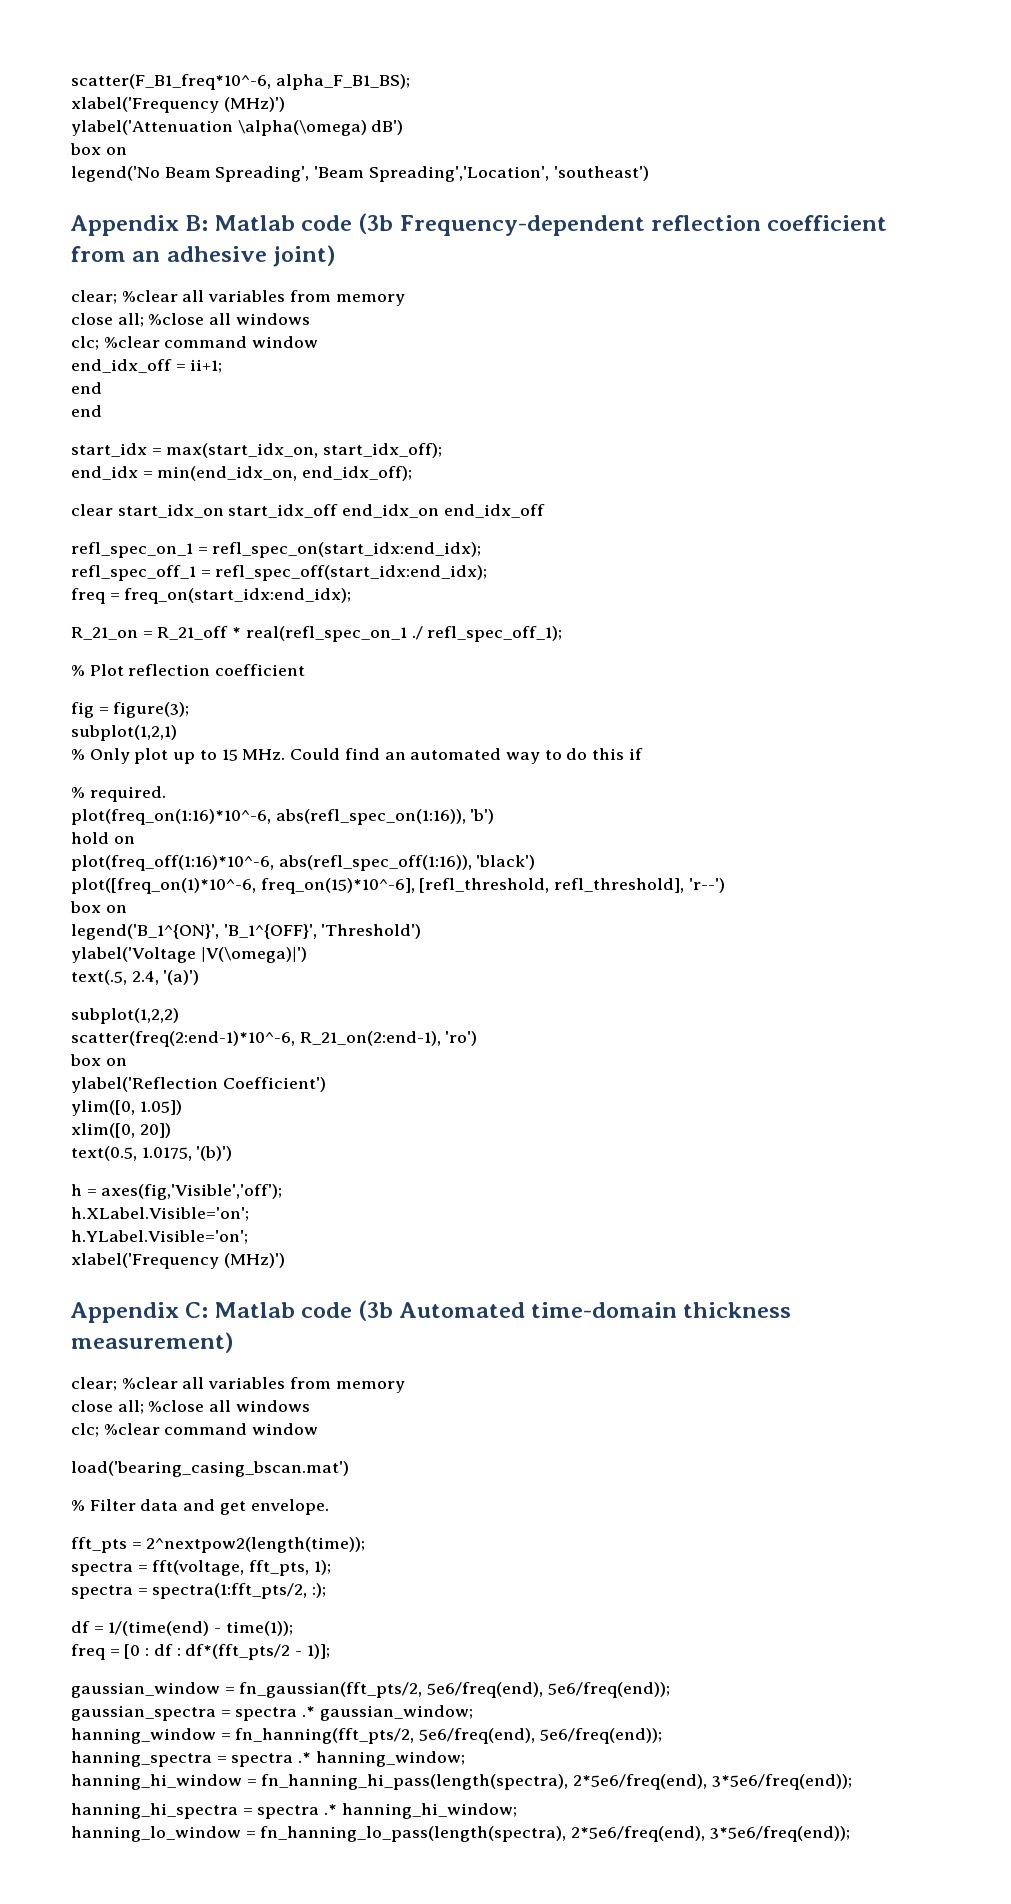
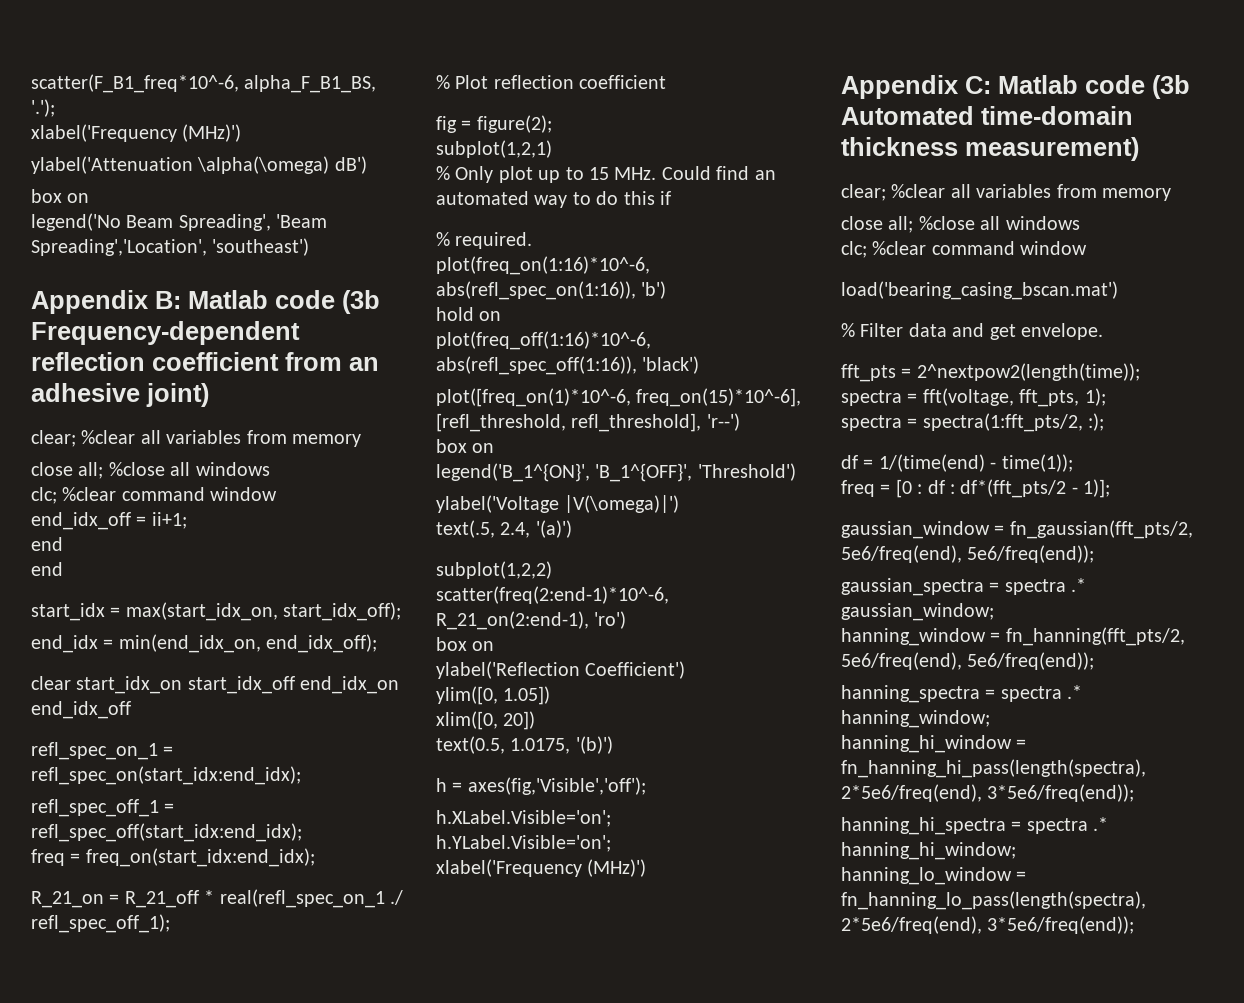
[275,74,410,90] alpha_F_B1_BS); -> [244,75,377,93] [31,99,55,117] alpha_F_B1_BS, '.');
[113,702,190,718] figure(3); -> [476,115,552,133] figure(2);

